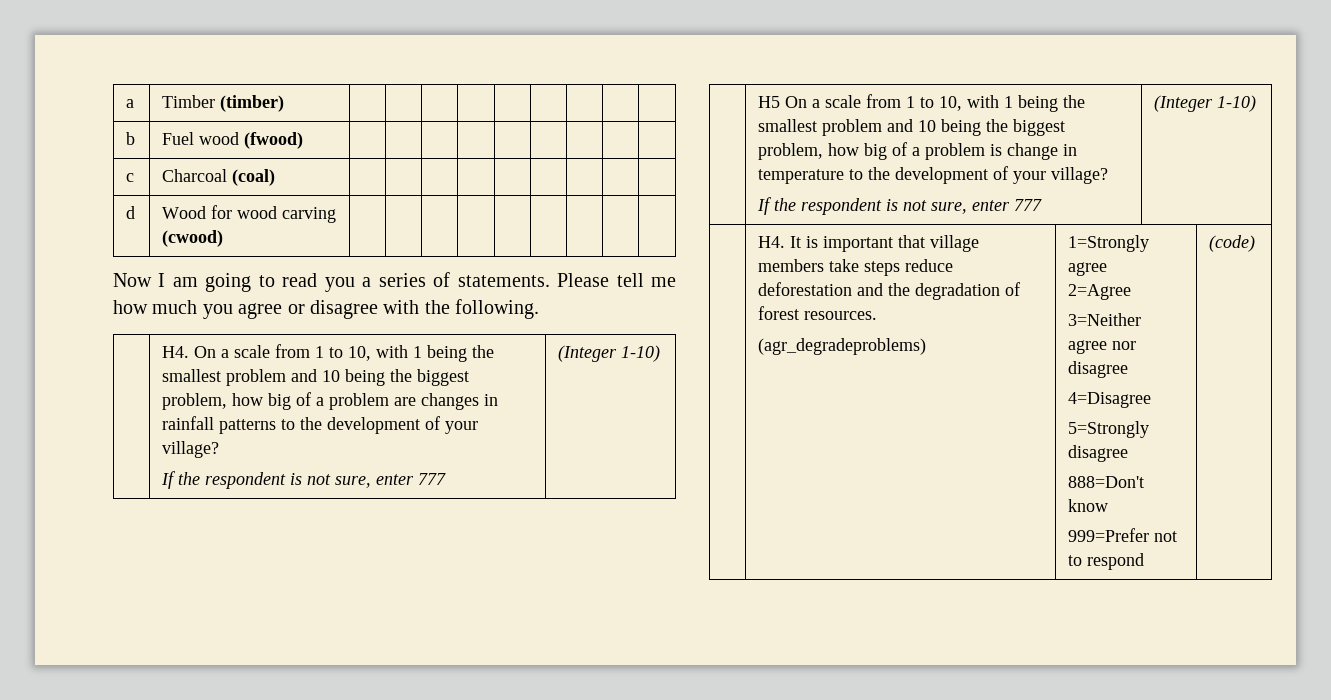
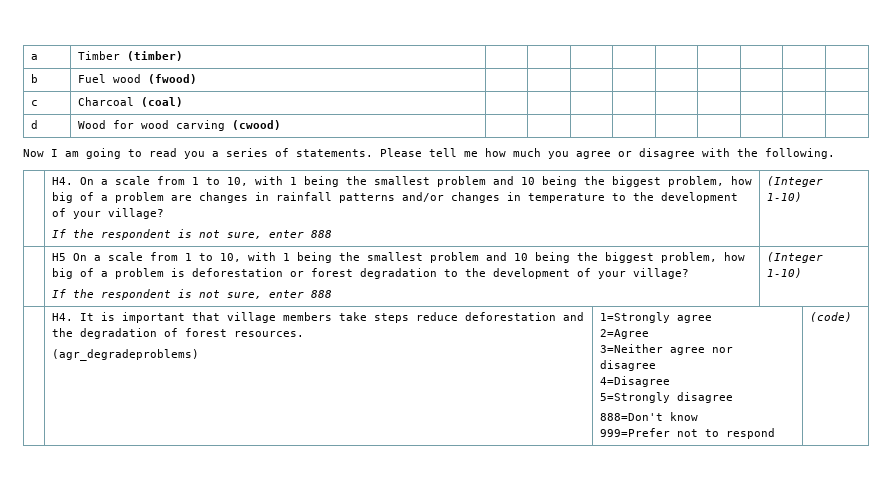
(277, 426) none -> [401,192,605,203] and/or changes in temperature
[418,473,447,485] 777 -> [310,230,332,238] 888
[1007,143,1078,160] [758,169,845,184] change in temperature -> [191,268,437,279] deforestation or forest degradation
[1014,199,1043,211] 777 -> [310,290,332,298] 888

